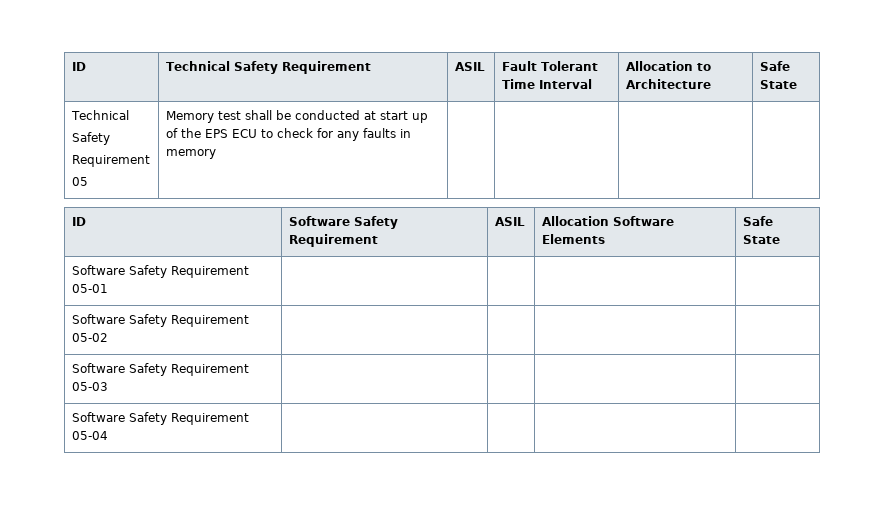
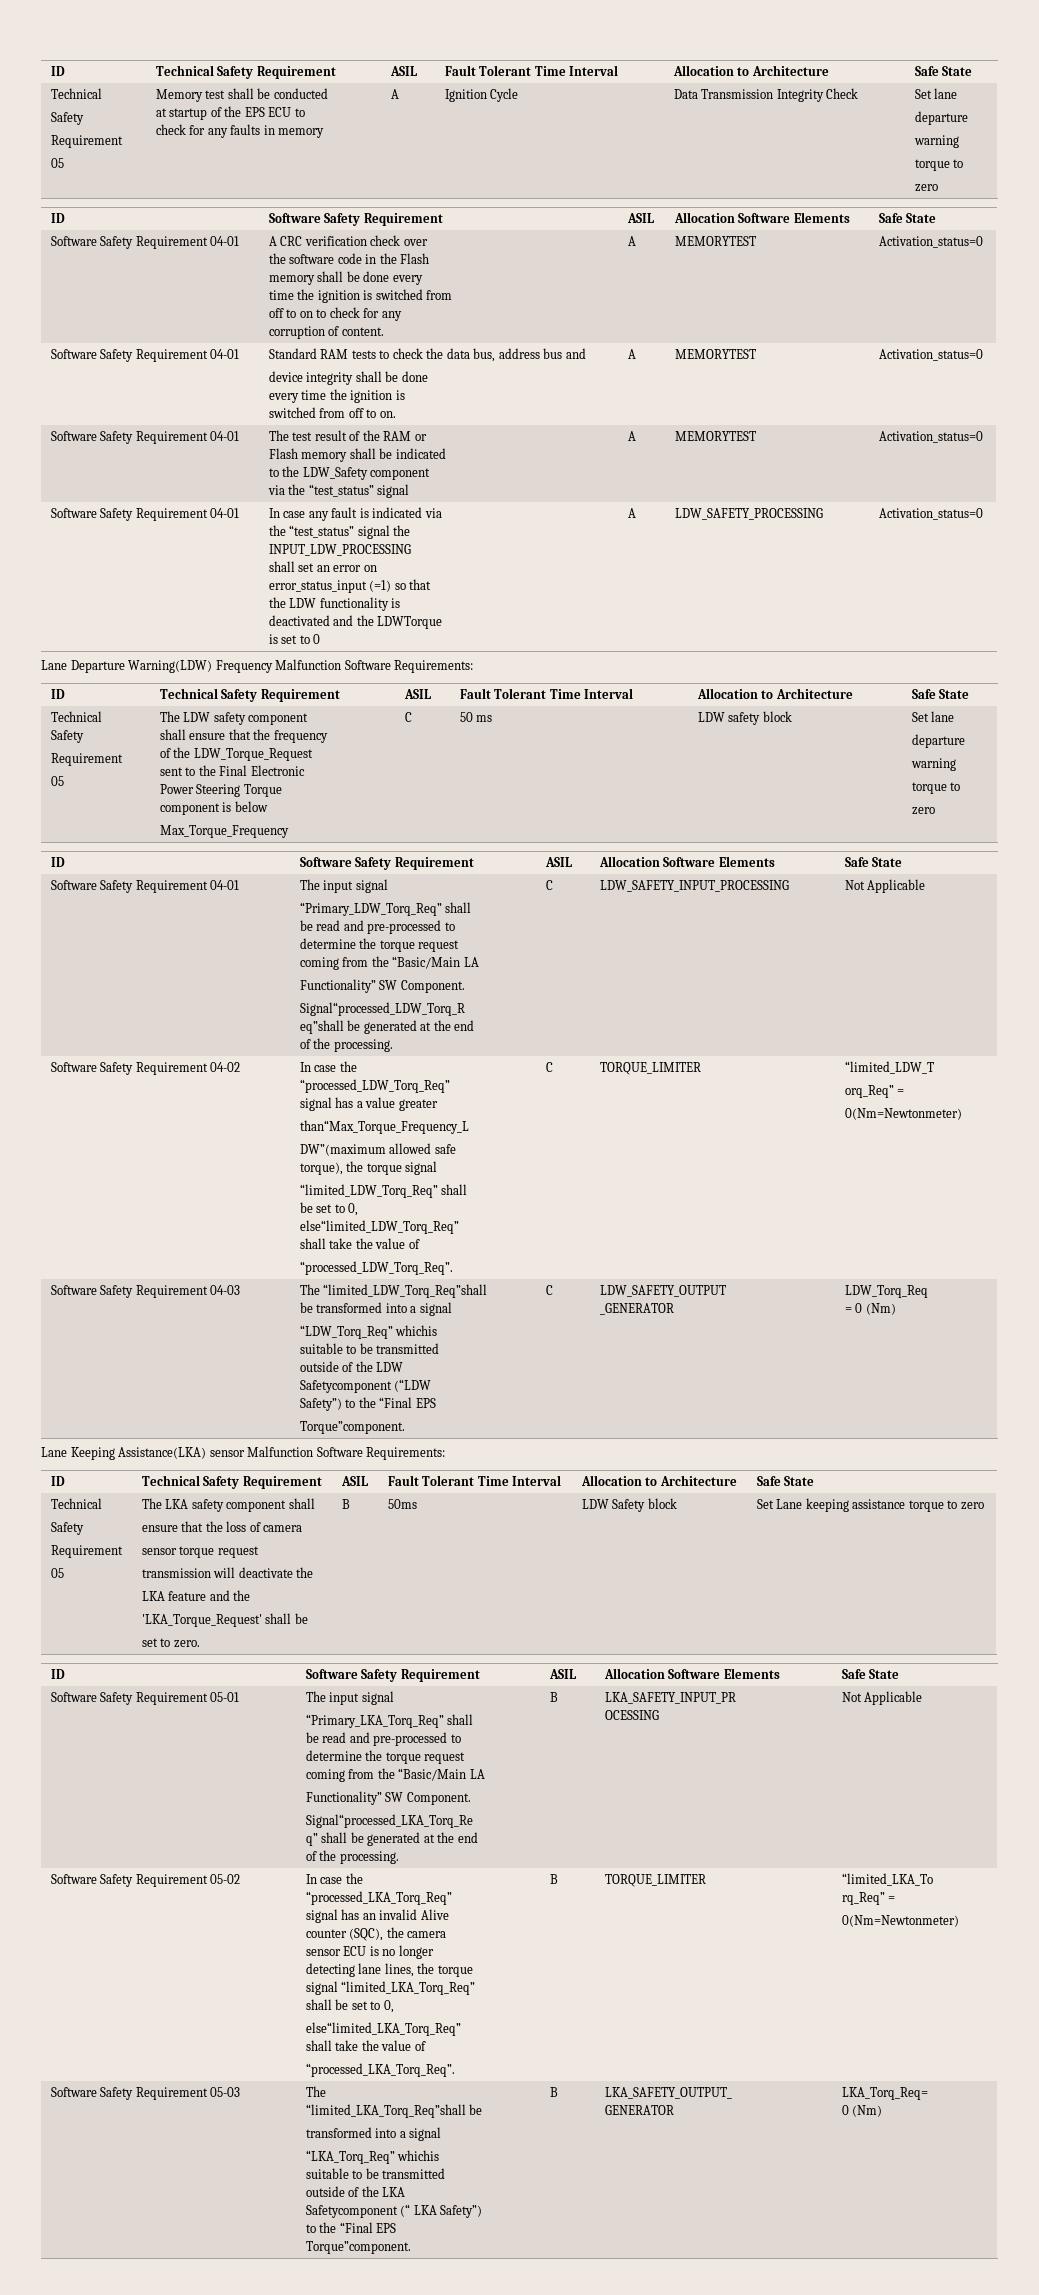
[363,111,428,123] at start up -> [155,108,208,120] // at startup
(273, 133) none -> (305, 112) //
(216, 154) | | | -> [390,89,399,99] [444,88,519,102] [673,88,859,102] [914,88,958,99] [914,111,968,125] [913,135,959,148] [914,159,964,171] [914,184,938,192] [50,213,65,223] [268,213,443,226] [626,213,654,223] [673,212,850,223] [878,213,937,223] [50,236,240,249] [268,235,428,246] [268,253,430,264] [268,271,423,285] [268,289,453,303] [268,307,402,321] [268,326,384,339] [627,236,636,246] [674,236,756,246] [878,236,983,248] [50,349,240,362] [268,348,586,362] [268,371,428,385] [268,389,405,403] [268,407,396,418] [627,349,636,359] [674,349,756,359] [878,349,983,361] [50,431,240,444] [268,430,427,441] [268,448,446,462] [268,466,431,480] [267,484,410,498] [627,431,636,441] [674,431,756,441] [878,431,983,443] [50,508,240,521] [268,507,442,521] [268,525,411,539] [268,544,411,556] [268,561,377,572] [268,579,432,593] [268,597,401,611] [268,615,443,629] [268,634,321,644] [627,508,636,518] [674,508,823,520] [878,508,983,520] [41,659,474,673] [50,689,65,699] [159,688,340,702] [403,689,431,699] [459,688,634,699] [696,688,853,699] [911,689,970,699] [50,711,102,722] [50,730,84,743] [50,753,123,766] [50,776,64,786] [159,711,309,725] [159,729,328,743] [159,747,313,761] [159,765,305,776] [159,784,282,797] [159,801,268,815] [159,825,289,838] [404,712,412,722] [459,712,493,722] [697,711,792,725] [911,711,955,722] [911,734,965,748] [910,758,956,771] [911,782,961,794] [911,807,935,815] [50,857,65,867] [299,857,474,870] [544,857,572,867] [598,856,775,867] [844,857,903,867] [50,880,240,893] [299,879,388,893] [299,902,472,916] [299,920,455,934] [299,938,460,952] [299,956,479,970] [299,979,465,993] [299,1002,465,1016] [299,1020,475,1034] [299,1038,393,1052] [545,880,553,890] [599,880,789,892] [844,879,926,893] [50,1062,241,1075] [299,1061,357,1072] [299,1079,450,1093] [299,1097,438,1111] [299,1120,469,1134] [299,1143,456,1156] [299,1161,438,1175] [299,1184,468,1198] [299,1202,359,1216] [299,1220,459,1234] [299,1238,420,1249] [299,1261,453,1275] [545,1062,553,1072] [599,1062,701,1075] [844,1061,934,1074] [844,1085,905,1098] [844,1108,962,1120] [50,1285,241,1298] [299,1284,488,1298] [299,1302,452,1316] [299,1325,438,1339] [299,1343,440,1354] [299,1361,404,1372] [299,1379,432,1393] [299,1397,436,1411] [299,1421,405,1434] [545,1285,553,1295] [599,1285,726,1297] [599,1303,674,1315] [844,1285,928,1298] [844,1303,896,1315] [41,1446,446,1460] [50,1476,65,1486] [141,1475,322,1489] [340,1476,368,1486] [387,1475,562,1486] [580,1475,737,1486] [756,1476,815,1486] [50,1498,102,1509] [50,1522,84,1535] [50,1545,123,1558] [50,1568,64,1578] [141,1498,315,1512] [141,1521,303,1532] [141,1546,259,1558] [141,1567,314,1578] [141,1590,251,1601] [141,1613,308,1627] [141,1638,200,1648] [341,1499,350,1509] [387,1499,417,1509] [581,1498,677,1512] [756,1498,984,1512] A | Ignition Cycle | Data Transmission Integrity Check | Set lane // departure // warning // torque to // zero // ID | Software Safety Requirement | ASIL | Allocation Software Elements | Safe State // Software Safety Requirement 04-01 | A CRC verification check over // the software code in the Flash // memory shall be done every // time the ignition is switched from // off to on to check for any // corruption of content. | A | MEMORYTEST | Activation_status=0 // Software Safety Requirement 04-01 | Standard RAM tests to check the data bus, address bus and // device integrity shall be done // every time the ignition is // switched from off to on. | A | MEMORYTEST | Activation_status=0 // Software Safety Requirement 04-01 | The test result of the RAM or // Flash memory shall be indicated // to the LDW_Safety component // via the “test_status” signal | A | MEMORYTEST | Activation_status=0 // Software Safety Requirement 04-01 | In case any fault is indicated via // the “test_status” signal the // INPUT_LDW_PROCESSING // shall set an error on // error_status_input (=1) so that // the LDW functionality is // deactivated and the LDWTorque // is set to 0 | A | LDW_SAFETY_PROCESSING | Activation_status=0 // Lane Departure Warning(LDW) Frequency Malfunction Software Requirements: // ID | Technical Safety Requirement | ASIL | Fault Tolerant Time Interval | Allocation to Architecture | Safe State // Technical // Safety // Requirement // 05 | The LDW safety component // shall ensure that the frequency // of the LDW_Torque_Request // sent to the Final Electronic // Power Steering Torque // component is below // Max_Torque_Frequency | C | 50 ms | LDW safety block | Set lane // departure // warning // torque to // zero // ID | Software Safety Requirement | ASIL | Allocation Software Elements | Safe State // Software Safety Requirement 04-01 | The input signal // “Primary_LDW_Torq_Req” shall // be read and pre-processed to // determine the torque request // coming from the “Basic/Main LA // Functionality” SW Component. // Signal“processed_LDW_Torq_R // eq”shall be generated at the end // of the processing. | C | LDW_SAFETY_INPUT_PROCESSING | Not Applicable // Software Safety Requirement 04-02 | In case the // “processed_LDW_Torq_Req” // signal has a value greater // than“Max_Torque_Frequency_L // DW”(maximum allowed safe // torque), the torque signal // “limited_LDW_Torq_Req” shall // be set to 0, // else“limited_LDW_Torq_Req” // shall take the value of // “processed_LDW_Torq_Req”. | C | TORQUE_LIMITER | “limited_LDW_T // orq_Req” = // 0(Nm=Newtonmeter) // Software Safety Requirement 04-03 | The “limited_LDW_Torq_Req”shall // be transformed into a signal // “LDW_Torq_Req” whichis // suitable to be transmitted // outside of the LDW // Safetycomponent (“LDW // Safety”) to the “Final EPS // Torque”component. | C | LDW_SAFETY_OUTPUT // _GENERATOR | LDW_Torq_Req // = 0 (Nm) // Lane Keeping Assistance(LKA) sensor Malfunction Software Requirements: // ID | Technical Safety Requirement | ASIL | Fault Tolerant Time Interval | Allocation to Architecture | Safe State // Technical // Safety // Requirement // 05 | The LKA safety component shall // ensure that the loss of camera // sensor torque request // transmission will deactivate the // LKA feature and the // 'LKA_Torque_Request' shall be // set to zero. | B | 50ms | LDW Safety block | Set Lane keeping assistance torque to zero
[71,314,249,327] [71,333,108,342] [71,363,249,376] [71,382,108,391] [71,412,249,425] [71,431,108,440] | | | // Software Safety Requirement 05-02 | | | | // Software Safety Requirement 05-03 | | | | // Software Safety Requirement 05-04 | | | | -> [305,1691,394,1705] [305,1714,474,1728] [305,1732,461,1746] [305,1750,466,1764] [305,1768,485,1782] [305,1791,471,1805] [305,1814,473,1828] [305,1832,478,1846] [305,1850,399,1864] [549,1692,558,1702] [604,1692,736,1704] [604,1710,659,1720] [841,1691,923,1705] [50,1874,241,1887] [305,1873,363,1884] [305,1891,452,1905] [305,1909,449,1923] [305,1927,447,1941] [305,1945,434,1959] [305,1963,473,1977] [305,1981,476,1995] [305,1999,394,2013] [305,2022,461,2036] [305,2040,426,2051] [305,2063,455,2077] [549,1874,558,1884] [604,1874,706,1887] [841,1873,933,1886] [841,1892,896,1905] [841,1915,959,1927] [50,2087,241,2100] [305,2086,326,2097] [305,2104,483,2118] [305,2127,442,2141] [305,2150,440,2164] [305,2168,446,2179] [305,2186,406,2197] [305,2204,483,2218] [305,2222,397,2233] [305,2241,411,2254] [549,2087,558,2097] [604,2087,732,2099] [604,2105,674,2115] [841,2087,928,2100] [841,2105,883,2117] The input signal // “Primary_LKA_Torq_Req” shall // be read and pre-processed to // determine the torque request // coming from the “Basic/Main LA // Functionality” SW Component. // Signal“processed_LKA_Torq_Re // q” shall be generated at the end // of the processing. | B | LKA_SAFETY_INPUT_PR // OCESSING | Not Applicable // Software Safety Requirement 05-02 | In case the // “processed_LKA_Torq_Req” // signal has an invalid Alive // counter (SQC), the camera // sensor ECU is no longer // detecting lane lines, the torque // signal “limited_LKA_Torq_Req” // shall be set to 0, // else“limited_LKA_Torq_Req” // shall take the value of // “processed_LKA_Torq_Req”. | B | TORQUE_LIMITER | “limited_LKA_To // rq_Req” = // 0(Nm=Newtonmeter) // Software Safety Requirement 05-03 | The // “limited_LKA_Torq_Req”shall be // transformed into a signal // “LKA_Torq_Req” whichis // suitable to be transmitted // outside of the LKA // Safetycomponent (“ LKA Safety”) // to the “Final EPS // Torque”component. | B | LKA_SAFETY_OUTPUT_ // GENERATOR | LKA_Torq_Req= // 0 (Nm)

